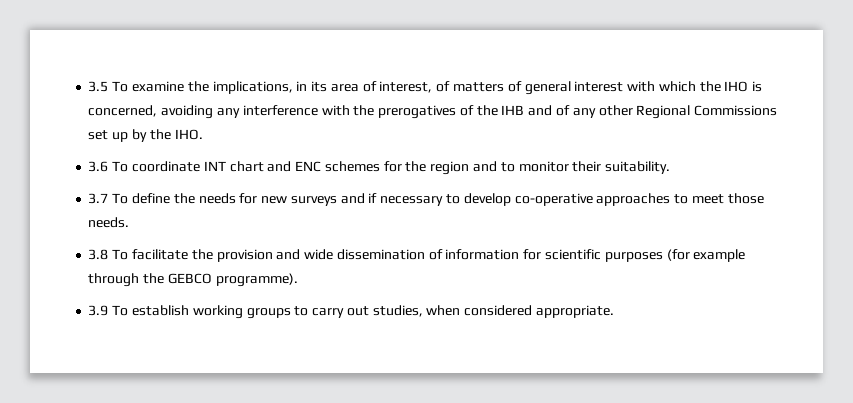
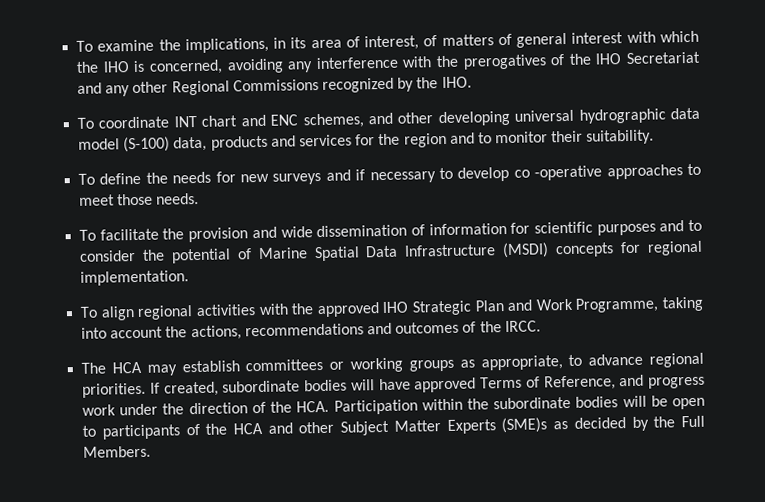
[88,81,109,92] 3.5 -> (76, 46) none
[501,105,570,116] IHB and of -> [595,51,701,65] [77,82,103,94] IHO Secretariat and
[88,130,129,142] set up -> [321,77,394,93] recognized
[88,161,109,172] 3.6 -> (472, 82) none
[324,161,380,172] schemes -> [302,107,701,129] [78,134,352,153] schemes, and other developing universal hydrographic data model (S-100) data, products and services
[88,193,109,204] 3.7 -> (655, 137) none
[514,193,593,206] co-operative -> [513,165,603,181] co -operative
[88,249,109,260] 3.8 -> (200, 198) none
[666,249,746,262] [88,273,298,287] [88,305,614,319] (for example through the GEBCO programme). // 3.9 To establish working groups to carry out studies, when considered appropriate. -> [659,219,702,232] [79,240,703,264] [80,270,190,286] [80,296,705,321] [81,320,541,341] [81,352,704,376] [82,374,705,398] [82,395,706,416] [82,415,706,440] [83,445,152,458] and to consider the potential of Marine Spatial Data Infrastructure (MSDI) concepts for regional implementation. // To align regional activities with the approved IHO Strategic Plan and Work Programme, taking into account the actions, recommendations and outcomes of the IRCC. // The HCA may establish committees or working groups as appropriate, to advance regional priorities. If created, subordinate bodies will have approved Terms of Reference, and progress work under the direction of the HCA. Participation within the subordinate bodies will be open to participants of the HCA and other Subject Matter Experts (SME)s as decided by the Full Members.

